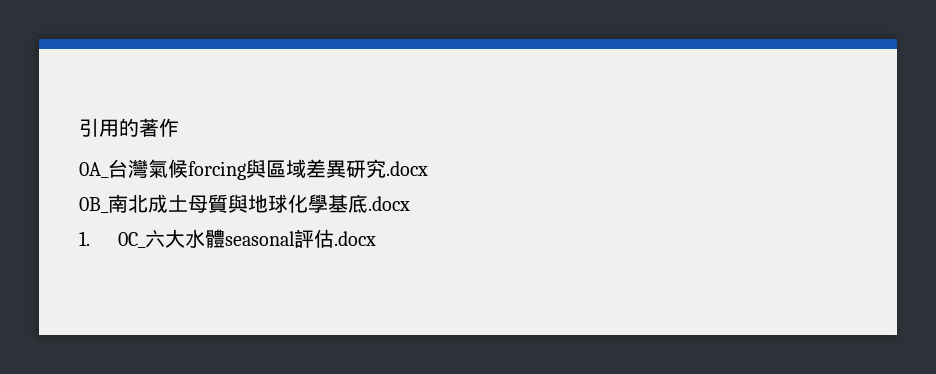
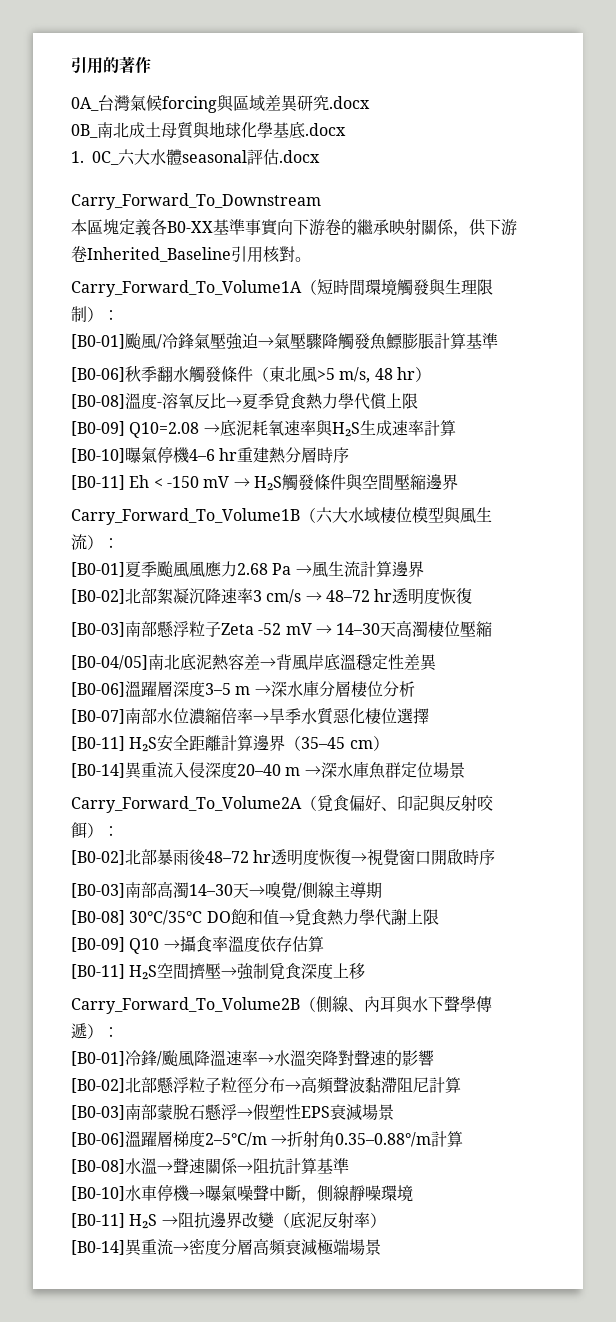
(376, 238) none -> [71,193,321,210] [71,219,517,237] [71,246,311,263] [71,279,493,297] [71,306,119,322] [71,333,498,350] [71,365,431,383] [71,393,418,410] [71,419,456,438] [71,446,350,464] [71,474,458,491] [71,506,492,525] [71,534,119,550] [71,561,424,578] [71,588,473,605] [71,620,493,638] [71,653,437,671] [71,680,415,698] [71,708,429,725] [71,735,389,752] [71,761,465,779] [71,795,493,813] [71,822,119,838] [71,849,496,866] [71,881,382,899] [71,909,439,926] [71,936,324,954] [71,963,366,980] [71,996,492,1014] [71,1023,119,1039] [71,1050,434,1067] [71,1076,461,1094] [71,1104,394,1121] [71,1131,464,1147] [71,1158,349,1175] [71,1184,413,1203] [71,1211,386,1229] [71,1238,381,1256] // Carry_Forward_To_Downstream // 本區塊定義各B0-XX基準事實向下游卷的繼承映射關係，供下游卷Inherited_Baseline引用核對。 // Carry_Forward_To_Volume1A（短時間環境觸發與生理限制）： // [B0-01]颱風/冷鋒氣壓強迫→氣壓驟降觸發魚鰾膨脹計算基準 // [B0-06]秋季翻水觸發條件（東北風>5 m/s, 48 hr） // [B0-08]溫度-溶氧反比→夏季覓食熱力學代償上限 // [B0-09] Q10=2.08 →底泥耗氧速率與H₂S生成速率計算 // [B0-10]曝氣停機4–6 hr重建熱分層時序 // [B0-11] Eh < -150 mV → H₂S觸發條件與空間壓縮邊界 // Carry_Forward_To_Volume1B（六大水域棲位模型與風生流）： // [B0-01]夏季颱風風應力2.68 Pa →風生流計算邊界 // [B0-02]北部絮凝沉降速率3 cm/s → 48–72 hr透明度恢復 // [B0-03]南部懸浮粒子Zeta -52 mV → 14–30天高濁棲位壓縮 // [B0-04/05]南北底泥熱容差→背風岸底溫穩定性差異 // [B0-06]溫躍層深度3–5 m →深水庫分層棲位分析 // [B0-07]南部水位濃縮倍率→旱季水質惡化棲位選擇 // [B0-11] H₂S安全距離計算邊界（35–45 cm） // [B0-14]異重流入侵深度20–40 m →深水庫魚群定位場景 // Carry_Forward_To_Volume2A（覓食偏好、印記與反射咬餌）： // [B0-02]北部暴雨後48–72 hr透明度恢復→視覺窗口開啟時序 // [B0-03]南部高濁14–30天→嗅覺/側線主導期 // [B0-08] 30°C/35°C DO飽和值→覓食熱力學代謝上限 // [B0-09] Q10 →攝食率溫度依存估算 // [B0-11] H₂S空間擠壓→強制覓食深度上移 // Carry_Forward_To_Volume2B（側線、內耳與水下聲學傳遞）： // [B0-01]冷鋒/颱風降溫速率→水溫突降對聲速的影響 // [B0-02]北部懸浮粒子粒徑分布→高頻聲波黏滯阻尼計算 // [B0-03]南部蒙脫石懸浮→假塑性EPS衰減場景 // [B0-06]溫躍層梯度2–5°C/m →折射角0.35–0.88°/m計算 // [B0-08]水溫→聲速關係→阻抗計算基準 // [B0-10]水車停機→曝氣噪聲中斷，側線靜噪環境 // [B0-11] H₂S →阻抗邊界改變（底泥反射率） // [B0-14]異重流→密度分層高頻衰減極端場景

